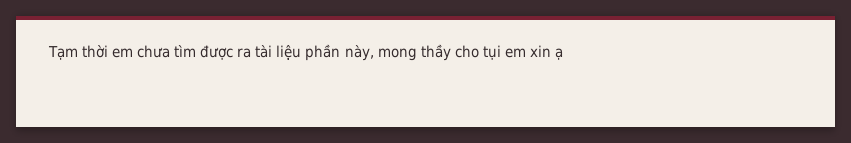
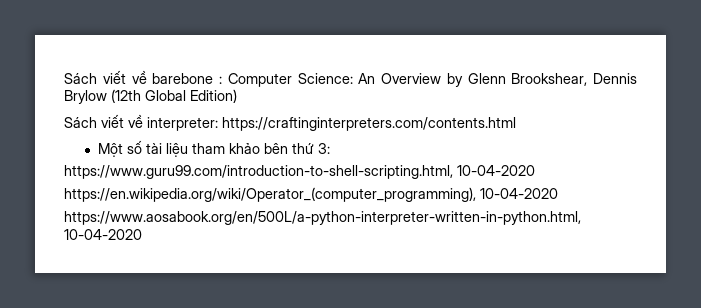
[48,44,563,61] Tạm thời em chưa tìm được ra tài liệu phần này, mong thầy cho tụi em xin ạ -> [64,70,637,87] [64,89,237,104] [64,114,516,131] [97,140,330,157] [64,165,535,179] [64,187,558,202] [64,211,581,225] [64,229,142,240] Sách viết về barebone : Computer Science: An Overview by Glenn Brookshear, Dennis Brylow (12th Global Edition) // Sách viết về interpreter: https://craftinginterpreters.com/contents.html // Một số tài liệu tham khảo bên thứ 3: // https://www.guru99.com/introduction-to-shell-scripting.html, 10-04-2020 // https://en.wikipedia.org/wiki/Operator_(computer_programming), 10-04-2020 // https://www.aosabook.org/en/500L/a-python-interpreter-written-in-python.html, 10-04-2020

